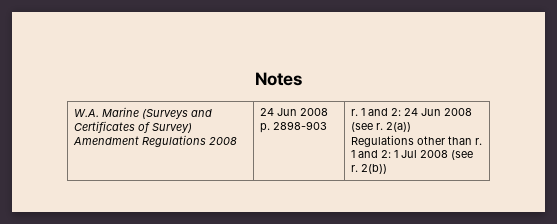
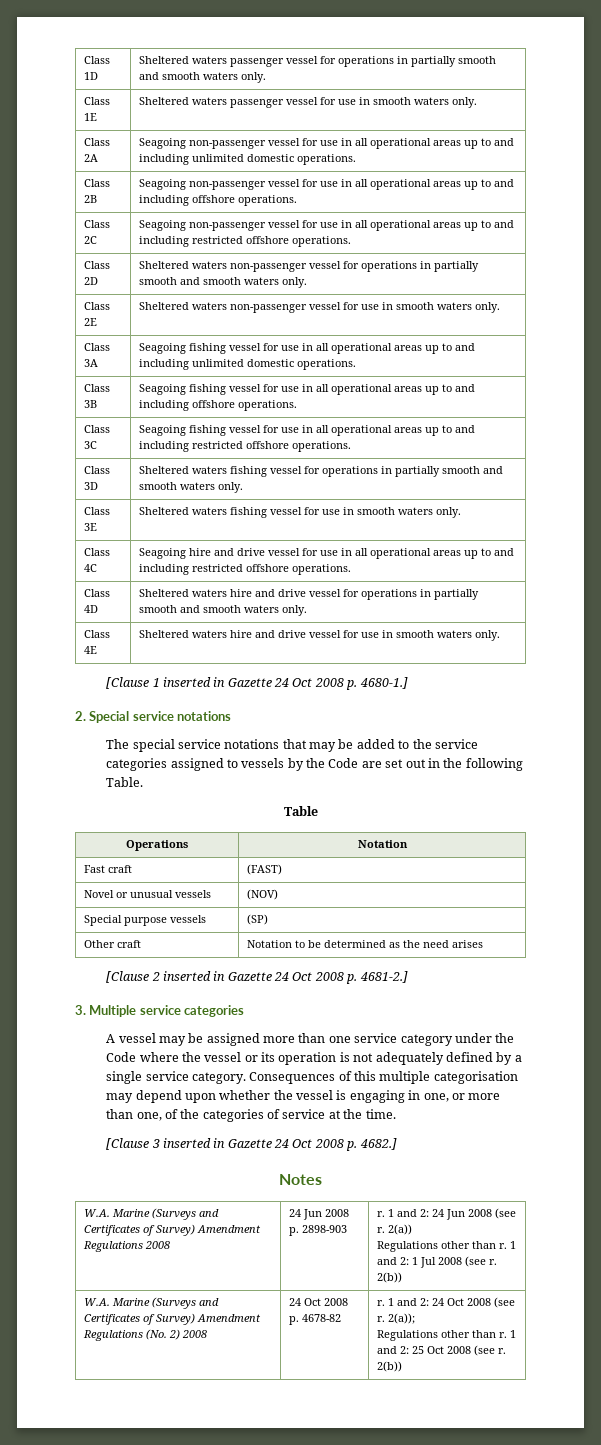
(255, 79) none -> [84,56,111,64] [84,72,99,80] [139,56,497,67] [139,72,267,83] [84,97,111,105] [84,113,98,121] [139,97,478,108] [84,138,111,146] [84,154,99,162] [139,138,515,149] [139,154,357,165] [84,179,111,187] [84,195,98,203] [139,179,515,190] [139,195,298,206] [84,220,111,228] [84,236,98,244] [139,220,515,231] [139,236,352,247] [84,261,111,269] [84,277,99,285] [139,261,480,272] [139,277,308,288] [84,302,111,310] [84,318,98,326] [139,302,501,313] [84,343,111,351] [84,359,99,367] [139,343,476,354] [139,359,357,370] [84,384,111,392] [84,400,98,408] [139,384,476,395] [139,400,298,411] [84,425,111,433] [84,441,98,449] [139,425,476,436] [139,441,352,452] [84,466,111,474] [84,482,99,490] [139,466,504,477] [139,482,244,493] [84,507,111,515] [84,523,98,531] [139,507,462,518] [84,548,111,556] [84,564,98,572] [139,548,515,559] [139,564,352,575] [84,589,111,597] [84,605,99,613] [139,589,480,600] [139,605,308,616] [84,630,111,638] [84,646,98,654] [139,630,501,641] [106,677,408,690] [75,711,232,723] [106,739,478,752] [106,758,523,771] [106,777,144,787] [283,806,318,816] [126,840,188,851] [357,840,408,848] [84,865,133,873] [247,864,283,875] [84,890,212,898] [247,889,279,900] [84,915,207,926] [247,914,269,925] [84,940,142,948] [247,940,484,948] [106,971,408,984] [75,1005,245,1017] [106,1033,515,1046] [106,1052,522,1065] [106,1071,518,1084] [106,1090,501,1103] [106,1109,396,1122] [106,1138,397,1151] Class 1D | Sheltered waters passenger vessel for operations in partially smooth and smooth waters only. // Class 1E | Sheltered waters passenger vessel for use in smooth waters only. // Class 2A | Seagoing non-passenger vessel for use in all operational areas up to and including unlimited domestic operations. // Class 2B | Seagoing non-passenger vessel for use in all operational areas up to and including offshore operations. // Class 2C | Seagoing non-passenger vessel for use in all operational areas up to and including restricted offshore operations. // Class 2D | Sheltered waters non-passenger vessel for operations in partially smooth and smooth waters only. // Class 2E | Sheltered waters non-passenger vessel for use in smooth waters only. // Class 3A | Seagoing fishing vessel for use in all operational areas up to and including unlimited domestic operations. // Class 3B | Seagoing fishing vessel for use in all operational areas up to and including offshore operations. // Class 3C | Seagoing fishing vessel for use in all operational areas up to and including restricted offshore operations. // Class 3D | Sheltered waters fishing vessel for operations in partially smooth and smooth waters only. // Class 3E | Sheltered waters fishing vessel for use in smooth waters only. // Class 4C | Seagoing hire and drive vessel for use in all operational areas up to and including restricted offshore operations. // Class 4D | Sheltered waters hire and drive vessel for operations in partially smooth and smooth waters only. // Class 4E | Sheltered waters hire and drive vessel for use in smooth waters only. // [Clause 1 inserted in Gazette 24 Oct 2008 p. 4680-1.] // 2. Special service notations // The special service notations that may be added to the service categories assigned to vessels by the Code are set out in the following Table. // Table // Operations | Notation // Fast craft | (FAST) // Novel or unusual vessels | (NOV) // Special purpose vessels | (SP) // Other craft | Notation to be determined as the need arises // [Clause 2 inserted in Gazette 24 Oct 2008 p. 4681-2.] // 3. Multiple service categories // A vessel may be assigned more than one service category under the Code where the vessel or its operation is not adequately defined by a single service category. Consequences of this multiple categorisation may depend upon whether the vessel is engaging in one, or more than one, of the categories of service at the time. // [Clause 3 inserted in Gazette 24 Oct 2008 p. 4682.] //
(388, 169) none -> [84,1297,220,1309] [84,1313,262,1325] [83,1329,208,1341] [289,1298,349,1306] [289,1314,342,1325] [377,1297,516,1308] [377,1313,416,1324] [377,1330,517,1341] [377,1345,507,1356] [377,1361,403,1372] // W.A. Marine (Surveys and Certificates of Survey) Amendment Regulations (No. 2) 2008 | 24 Oct 2008 p. 4678-82 | r. 1 and 2: 24 Oct 2008 (see r. 2(a)); // Regulations other than r. 1 and 2: 25 Oct 2008 (see r. 2(b))

